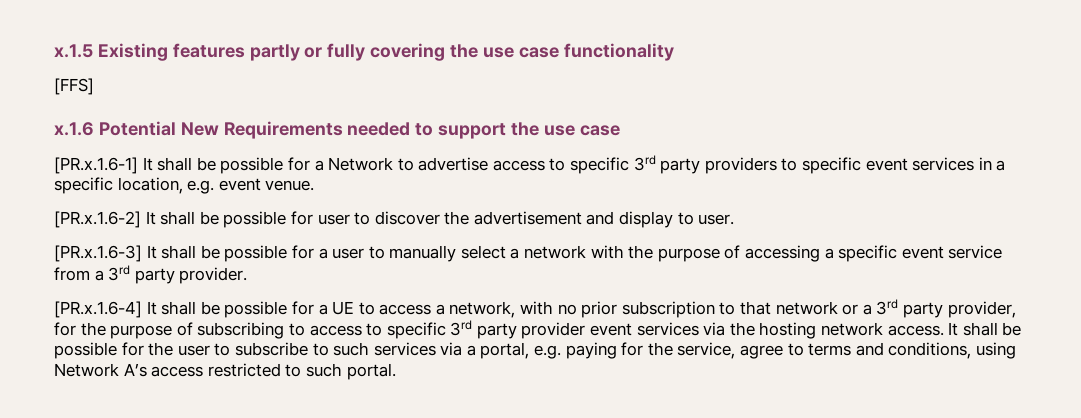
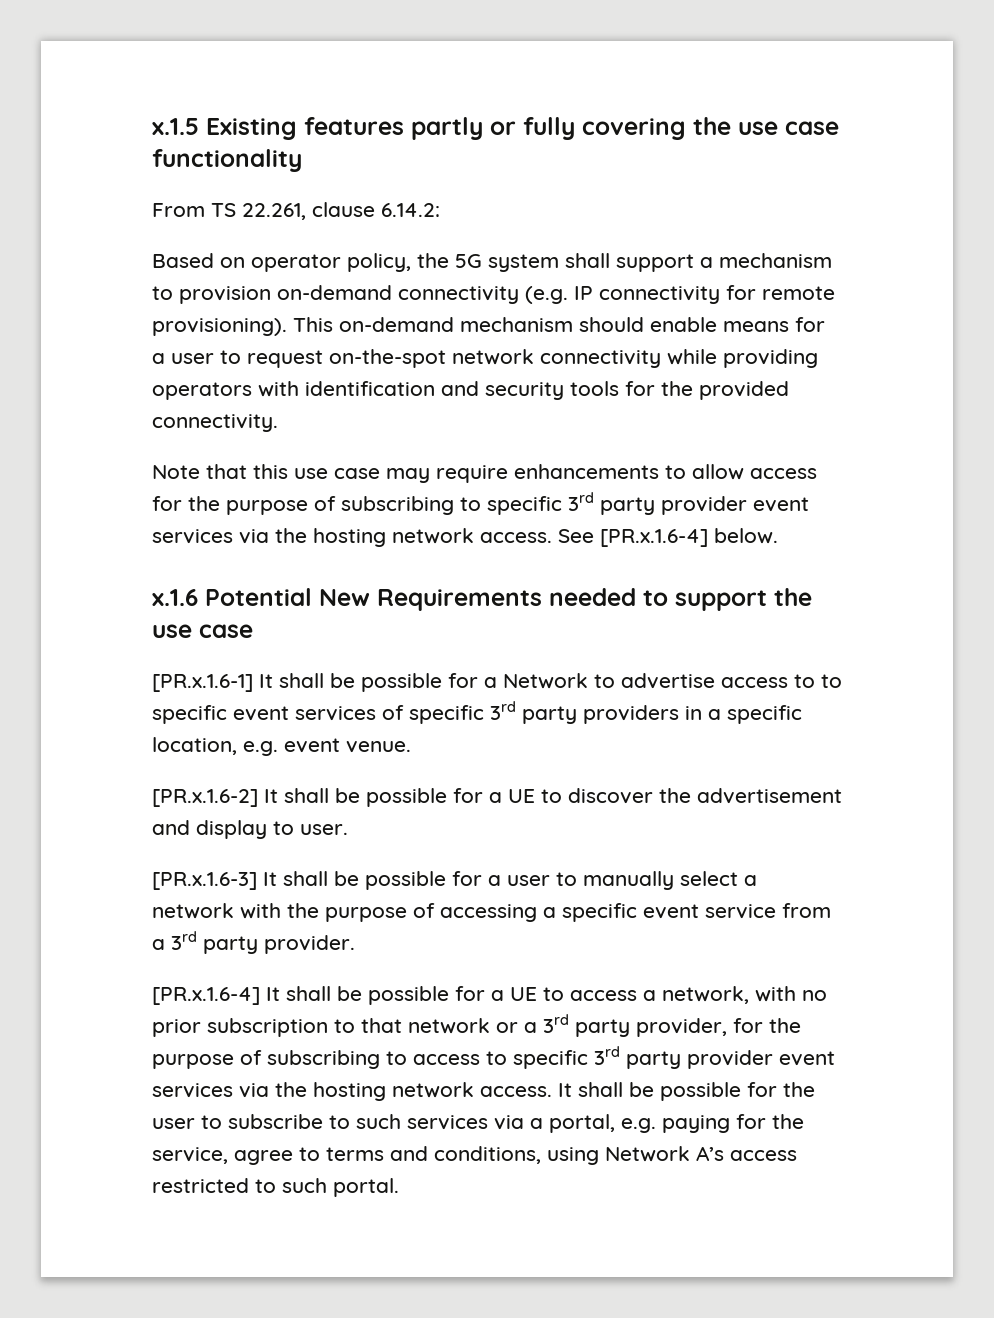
[54,78,94,95] [FFS] -> [152,202,440,220] [152,253,832,272] [152,285,835,304] [152,317,825,336] [152,349,818,368] [152,381,789,400] [152,414,278,432] [152,464,817,483] [152,492,809,515] [152,528,778,547] From TS 22.261, clause 6.14.2: // Based on operator policy, the 5G system shall support a mechanism to provision on-demand connectivity (e.g. IP connectivity for remote provisioning). This on-demand mechanism should enable means for a user to request on-the-spot network connectivity while providing operators with identification and security tools for the provided connectivity. // Note that this use case may require enhancements to allow access for the purpose of subscribing to specific 3rd party provider event services via the hosting network access. See [PR.x.1.6-4] below.
[570,155,975,174] specific 3rd party providers to specific event services -> [821,674,842,688] [152,701,679,724] to specific event services of specific 3rd party providers
[317,214,350,225] user -> [489,789,535,803] a UE

